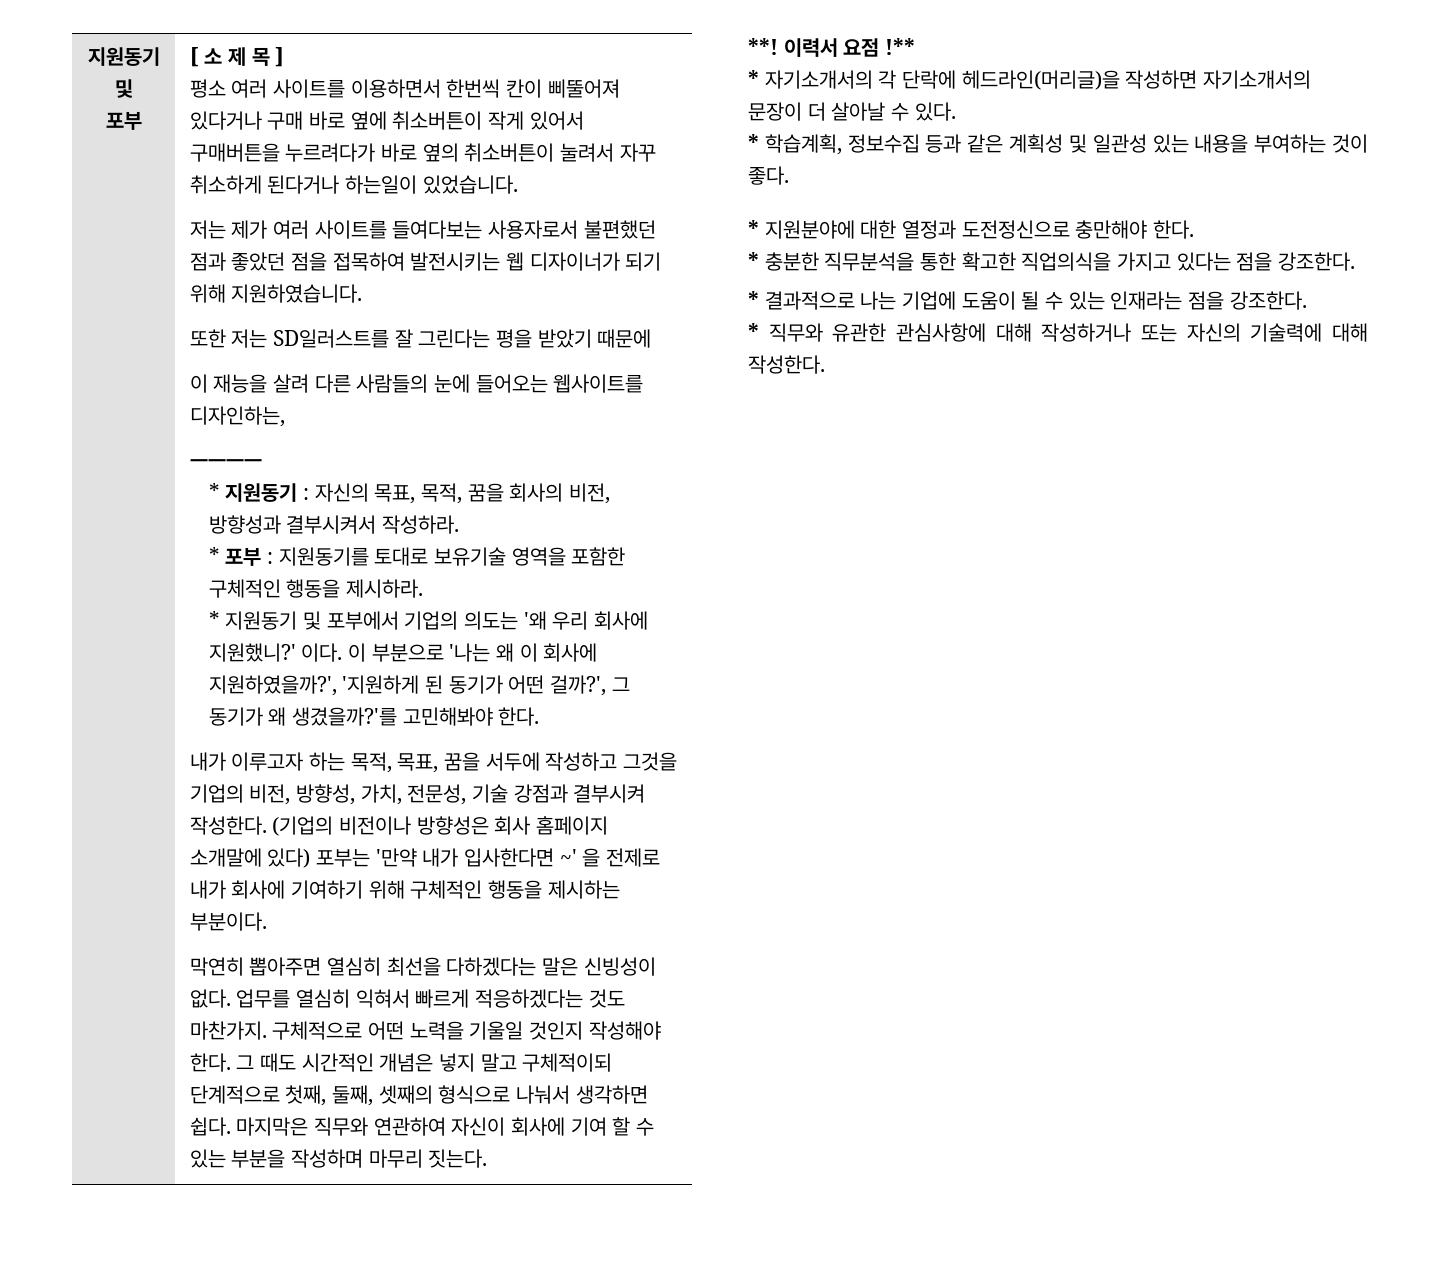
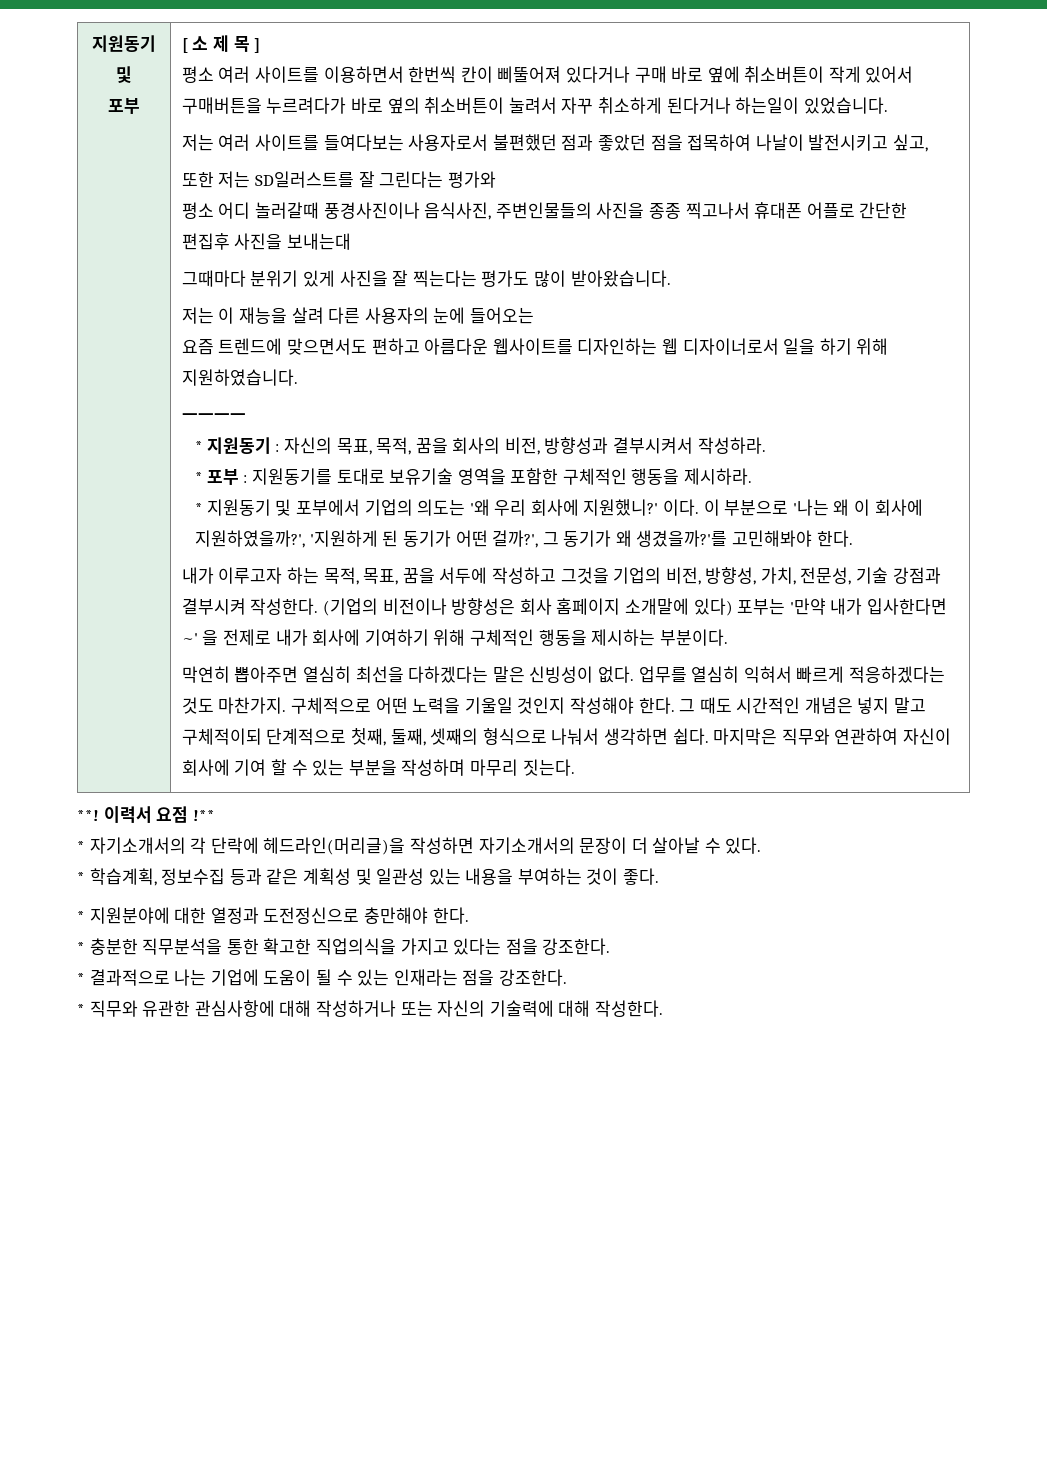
[231,220,268,239] 제가 -> (214, 142) none
[410,252,662,271] [189,284,363,303] 발전시키는 웹 디자이너가 되기 위해 지원하였습니다. -> [755,134,928,152] 나날이 발전시키고 싶고,
[495,329,652,348] 평을 받았기 때문에 // -> [447,171,496,188] [181,202,908,220] [181,233,351,250] [181,270,671,287] [181,307,214,324] 평가와 // 평소 어디 놀러갈때 풍경사진이나 음식사진, 주변인물들의 사진을 종종 찍고나서 휴대폰 어플로 간단한 편집후 사진을 보내는대 // 그때마다 분위기 있게 사진을 잘 찍는다는 평가도 많이 받아왔습니다. // 저는
[356,374,429,393] 사람들의 -> [364,307,429,324] 사용자의
[553,374,644,393] [189,406,285,427] 웹사이트를 디자인하는, -> [181,338,889,355] [181,369,298,386] // 요즘 트렌드에 맞으면서도 편하고 아름다운 웹사이트를 디자인하는 웹 디자이너로서 일을 하기 위해 지원하였습니다.

